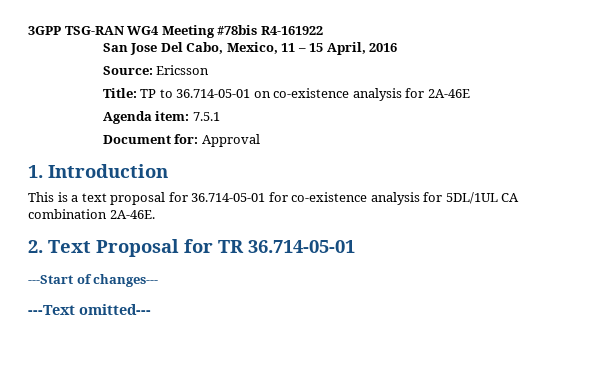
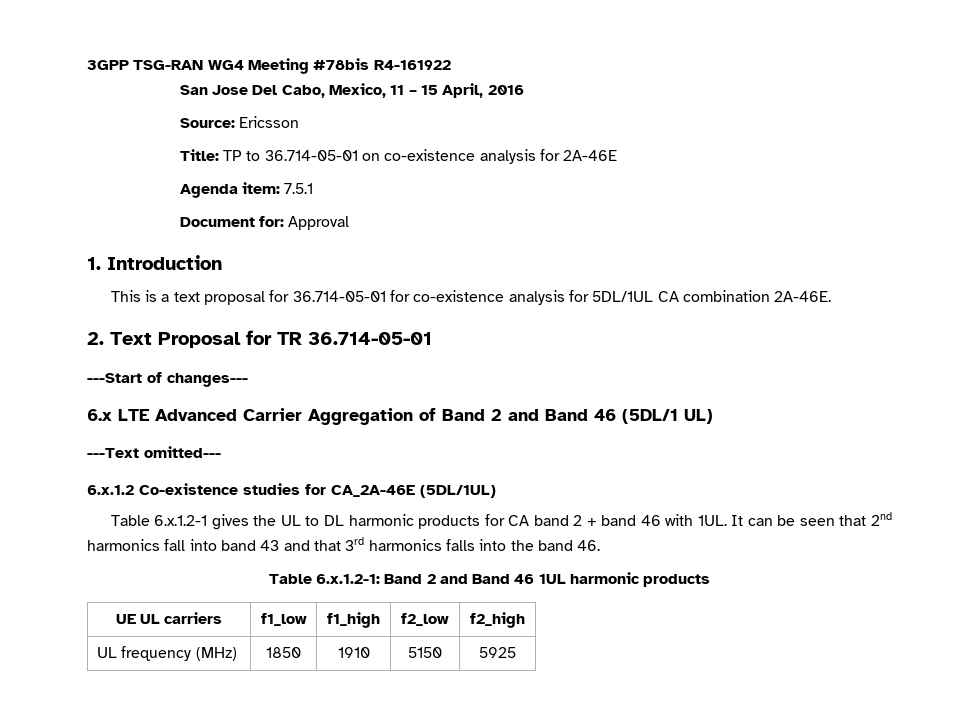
[28,304,151,315] ---Text omitted--- -> [87,408,713,425] [87,446,221,458] [87,483,496,498] [110,512,892,530] [87,537,601,551] [268,572,711,587] [115,612,223,624] [260,613,307,626] [327,612,380,628] [401,613,449,626] [470,612,525,628] [96,646,237,661] [266,647,301,658] [337,647,370,658] [408,647,442,658] [479,647,516,658] 6.x LTE Advanced Carrier Aggregation of Band 2 and Band 46 (5DL/1 UL) // ---Text omitted--- // 6.x.1.2 Co-existence studies for CA_2A-46E (5DL/1UL) // Table 6.x.1.2-1 gives the UL to DL harmonic products for CA band 2 + band 46 with 1UL. It can be seen that 2nd harmonics fall into band 43 and that 3rd harmonics falls into the band 46. // Table 6.x.1.2-1: Band 2 and Band 46 1UL harmonic products // UE UL carriers | f1_low | f1_high | f2_low | f2_high // UL frequency (MHz) | 1850 | 1910 | 5150 | 5925

